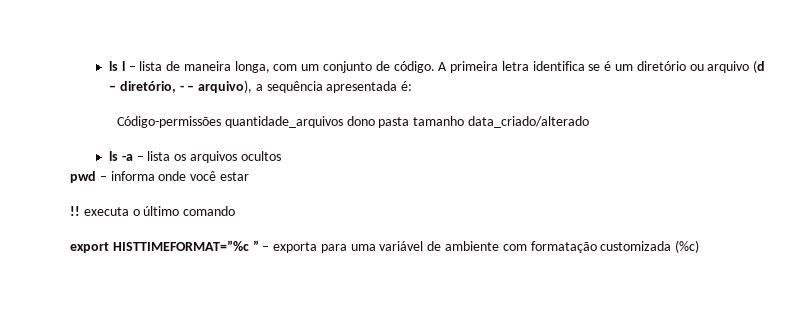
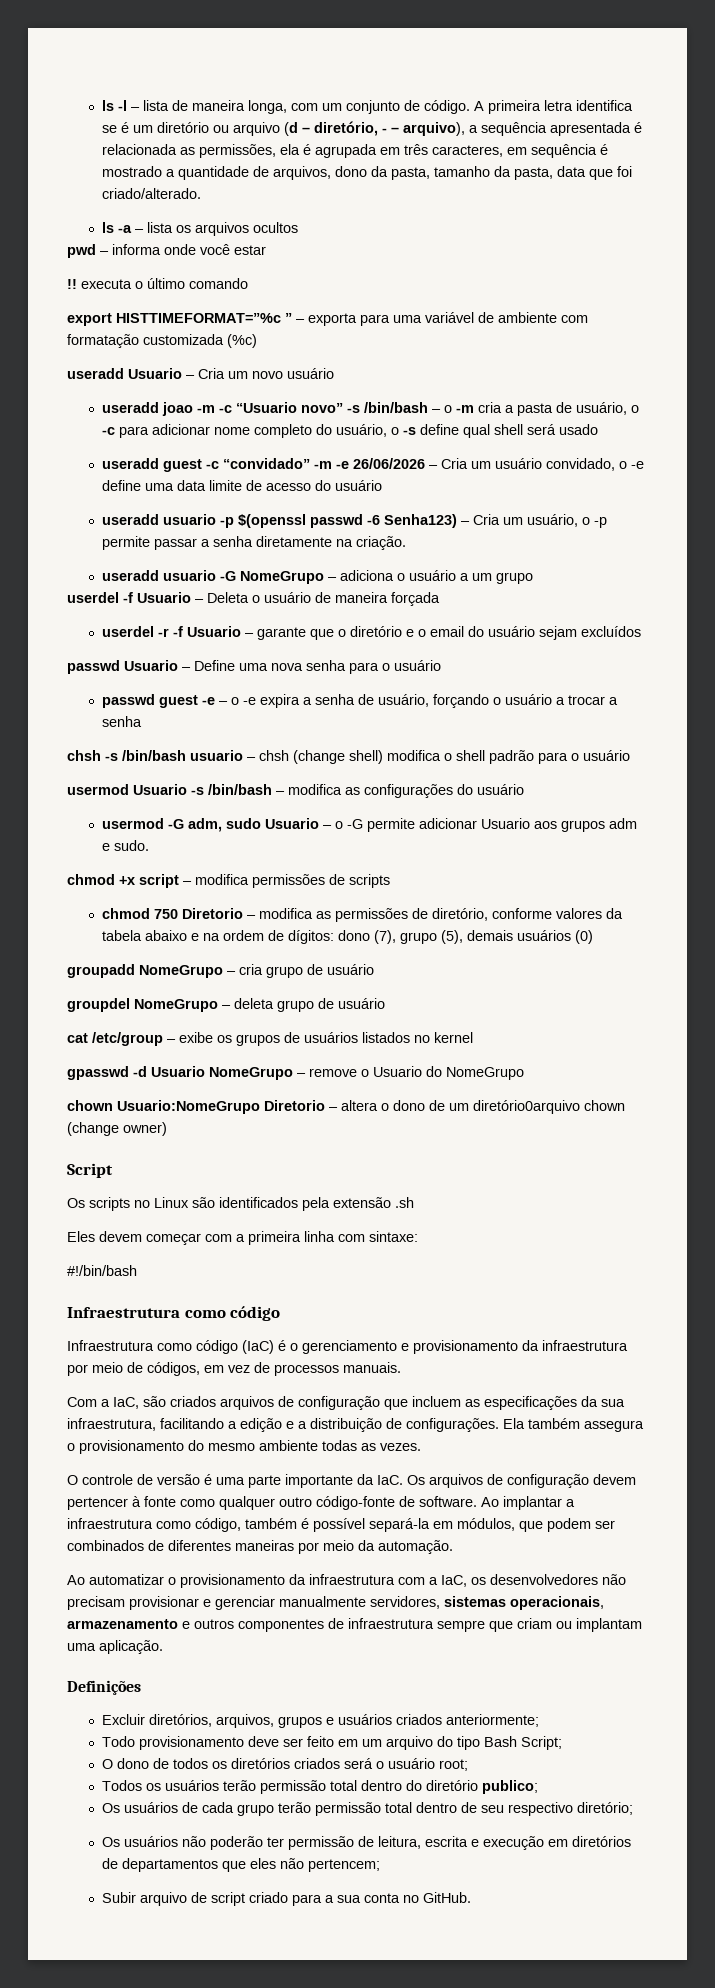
[108,61,125,71] ls l -> [102,100,128,111] ls -l
[401,81,413,91] [117,116,589,128] é: // Código-permissões quantidade_arquivos dono pasta tamanho data_criado/alterado -> [634,122,643,133] [102,144,609,158] [102,166,633,180] [102,188,202,199] é relacionada as permissões, ela é agrupada em três caracteres, em sequência é mostrado a quantidade de arquivos, dono da pasta, tamanho da pasta, data que foi criado/alterado.
(700, 246) none -> [67,368,334,379] [102,402,640,416] [102,424,599,438] [102,458,645,472] [102,480,383,491] [102,514,608,528] [102,536,407,550] [102,570,534,584] [67,592,440,606] [102,626,642,640] [67,660,441,674] [102,694,619,708] [102,716,143,727] [67,750,630,764] [67,784,524,798] [102,818,638,832] [102,840,150,851] [67,874,390,888] [102,908,624,922] [102,930,594,944] [67,964,374,978] [67,998,385,1012] [67,1032,473,1046] [67,1066,524,1080] [67,1100,625,1114] [67,1122,167,1136] [67,1163,113,1178] [67,1197,414,1211] [67,1231,418,1245] [67,1265,137,1276] [67,1306,281,1321] [67,1340,628,1354] [67,1362,401,1376] [67,1396,625,1410] [67,1418,644,1432] [67,1440,421,1454] [67,1474,636,1488] [67,1496,575,1510] [67,1518,615,1532] [67,1540,453,1554] [67,1574,626,1588] [67,1596,604,1610] [67,1618,642,1632] [67,1640,163,1654] [67,1680,141,1695] [102,1714,540,1728] [102,1736,563,1750] [102,1758,469,1771] [102,1780,539,1794] [102,1802,634,1816] [102,1836,632,1850] [102,1858,381,1872] [102,1892,472,1906] // useradd Usuario – Cria um novo usuário // useradd joao -m -c “Usuario novo” -s /bin/bash – o -m cria a pasta de usuário, o -c para adicionar nome completo do usuário, o -s define qual shell será usado // useradd guest -c “convidado” -m -e 26/06/2026 – Cria um usuário convidado, o -e define uma data limite de acesso do usuário // useradd usuario -p $(openssl passwd -6 Senha123) – Cria um usuário, o -p permite passar a senha diretamente na criação. // useradd usuario -G NomeGrupo – adiciona o usuário a um grupo // userdel -f Usuario – Deleta o usuário de maneira forçada // userdel -r -f Usuario – garante que o diretório e o email do usuário sejam excluídos // passwd Usuario – Define uma nova senha para o usuário // passwd guest -e – o -e expira a senha de usuário, forçando o usuário a trocar a senha // chsh -s /bin/bash usuario – chsh (change shell) modifica o shell padrão para o usuário // usermod Usuario -s /bin/bash – modifica as configurações do usuário // usermod -G adm, sudo Usuario – o -G permite adicionar Usuario aos grupos adm e sudo. // chmod +x script – modifica permissões de scripts // chmod 750 Diretorio – modifica as permissões de diretório, conforme valores da tabela abaixo e na ordem de dígitos: dono (7), grupo (5), demais usuários (0) // groupadd NomeGrupo – cria grupo de usuário // groupdel NomeGrupo – deleta grupo de usuário // cat /etc/group – exibe os grupos de usuários listados no kernel // gpasswd -d Usuario NomeGrupo – remove o Usuario do NomeGrupo // chown Usuario:NomeGrupo Diretorio – altera o dono de um diretório0arquivo chown (change owner) // Script // Os scripts no Linux são identificados pela extensão .sh // Eles devem começar com a primeira linha com sintaxe: // #!/bin/bash // Infraestrutura como código // Infraestrutura como código (IaC) é o gerenciamento e provisionamento da infraestrutura por meio de códigos, em vez de processos manuais. // Com a IaC, são criados arquivos de configuração que incluem as especificações da sua infraestrutura, facilitando a edição e a distribuição de configurações. Ela também assegura o provisionamento do mesmo ambiente todas as vezes. // O controle de versão é uma parte importante da IaC. Os arquivos de configuração devem pertencer à fonte como qualquer outro código-fonte de software. Ao implantar a infraestrutura como código, também é possível separá-la em módulos, que podem ser combinados de diferentes maneiras por meio da automação. // Ao automatizar o provisionamento da infraestrutura com a IaC, os desenvolvedores não precisam provisionar e gerenciar manualmente servidores, sistemas operacionais, armazenamento e outros componentes de infraestrutura sempre que criam ou implantam uma aplicação. // Definições // Excluir diretórios, arquivos, grupos e usuários criados anteriormente; // Todo provisionamento deve ser feito em um arquivo do tipo Bash Script; // O dono de todos os diretórios criados será o usuário root; // Todos os usuários terão permissão total dentro do diretório publico; // Os usuários de cada grupo terão permissão total dentro de seu respectivo diretório; // Os usuários não poderão ter permissão de leitura, escrita e execução em diretórios de departamentos que eles não pertencem; // Subir arquivo de script criado para a sua conta no GitHub.

